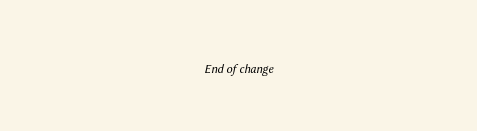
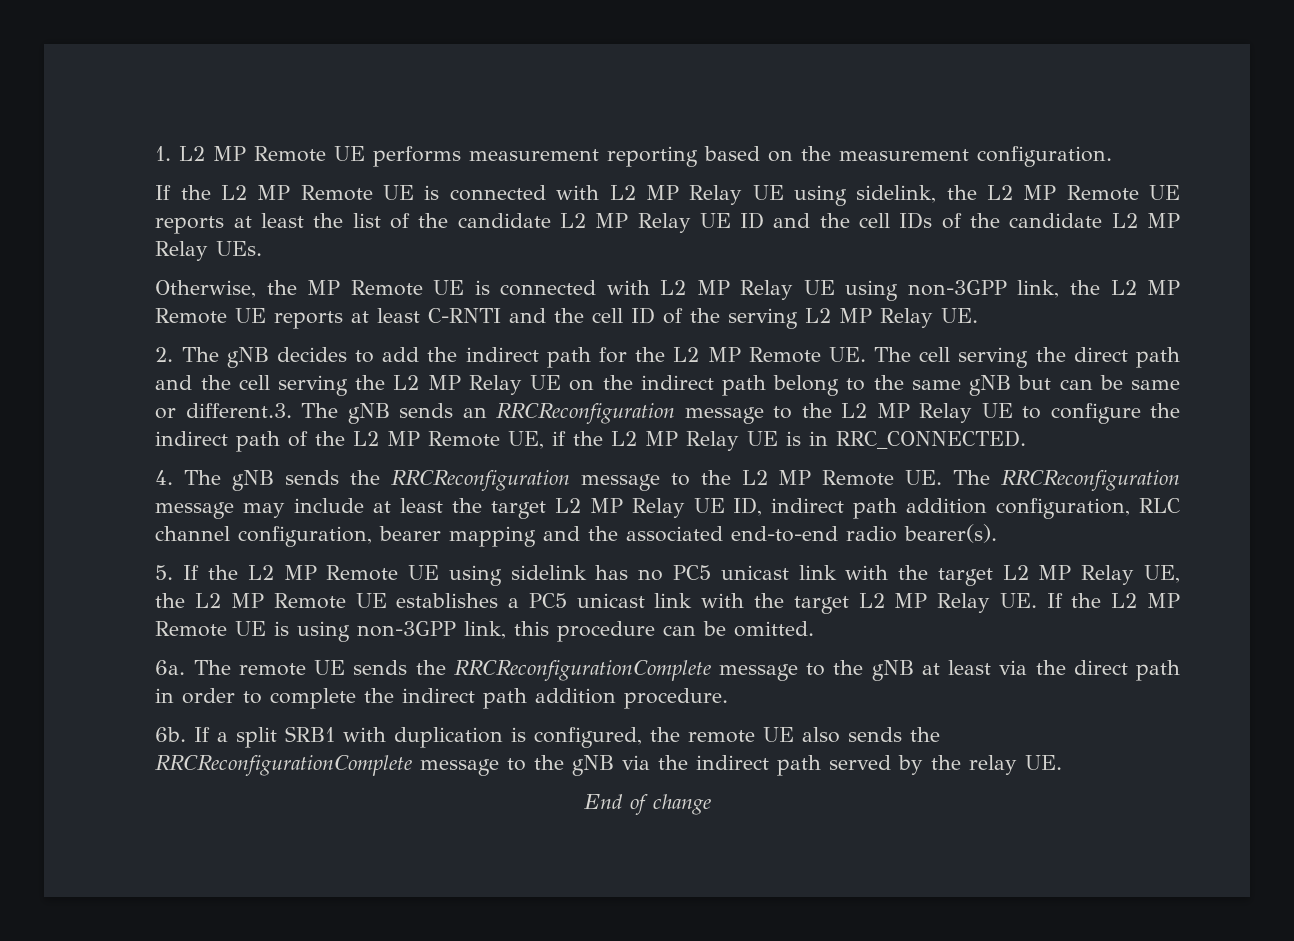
(203, 69) none -> [155,146,1113,167] [155,185,1181,206] [155,212,1181,234] [155,241,263,261] [155,280,1180,301] [155,307,979,329] [155,347,1181,368] [155,375,1181,396] [155,403,1181,424] [155,430,1027,452] [155,470,1180,491] [155,497,1181,519] [155,524,998,547] [155,565,1180,586] [155,593,1180,614] [155,621,815,642] [155,660,1181,681] [155,688,729,709] [155,726,941,748] [155,755,1063,776] 1. L2 MP Remote UE performs measurement reporting based on the measurement configuration. // If the L2 MP Remote UE is connected with L2 MP Relay UE using sidelink, the L2 MP Remote UE reports at least the list of the candidate L2 MP Relay UE ID and the cell IDs of the candidate L2 MP Relay UEs. // Otherwise, the MP Remote UE is connected with L2 MP Relay UE using non-3GPP link, the L2 MP Remote UE reports at least C-RNTI and the cell ID of the serving L2 MP Relay UE. // 2. The gNB decides to add the indirect path for the L2 MP Remote UE. The cell serving the direct path and the cell serving the L2 MP Relay UE on the indirect path belong to the same gNB but can be same or different.3. The gNB sends an RRCReconfiguration message to the L2 MP Relay UE to configure the indirect path of the L2 MP Remote UE, if the L2 MP Relay UE is in RRC_CONNECTED. // 4. The gNB sends the RRCReconfiguration message to the L2 MP Remote UE. The RRCReconfiguration message may include at least the target L2 MP Relay UE ID, indirect path addition configuration, RLC channel configuration, bearer mapping and the associated end-to-end radio bearer(s). // 5. If the L2 MP Remote UE using sidelink has no PC5 unicast link with the target L2 MP Relay UE, the L2 MP Remote UE establishes a PC5 unicast link with the target L2 MP Relay UE. If the L2 MP Remote UE is using non-3GPP link, this procedure can be omitted. // 6a. The remote UE sends the RRCReconfigurationComplete message to the gNB at least via the direct path in order to complete the indirect path addition procedure. // 6b. If a split SRB1 with duplication is configured, the remote UE also sends the RRCReconfigurationComplete message to the gNB via the indirect path served by the relay UE. //

